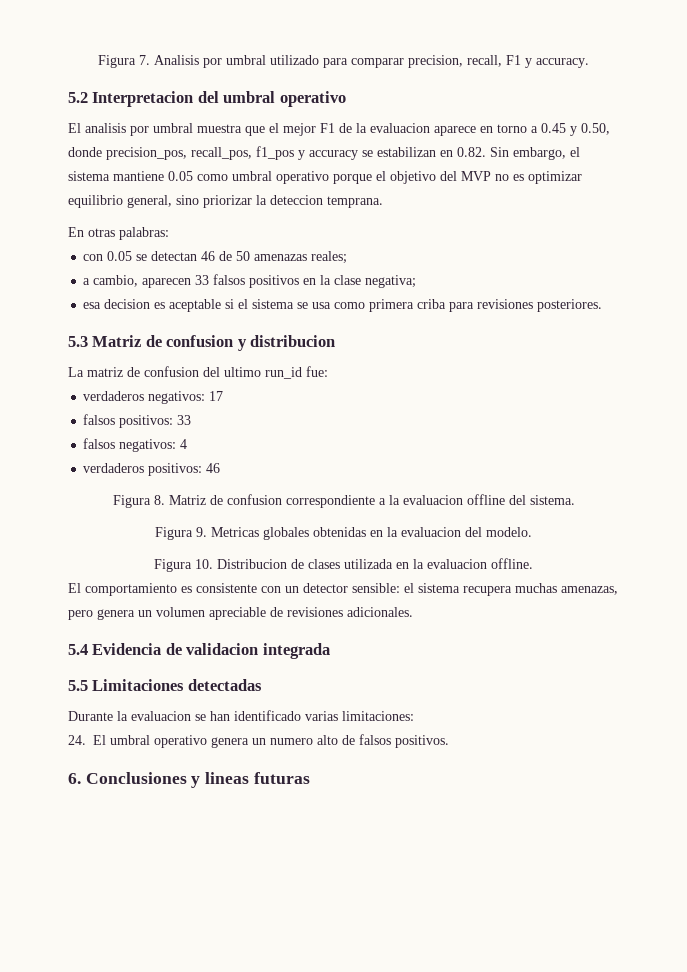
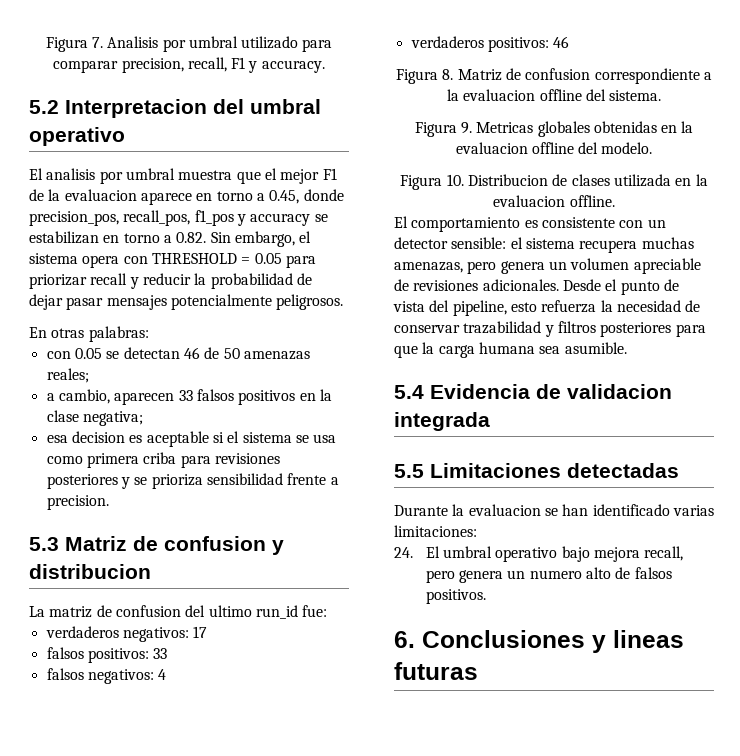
[541,123,610,136] 0.45 y 0.50, -> [269,190,300,204] 0.45,
(453, 153) none -> [123,233,172,243] torno a
[113,171,582,184] [68,195,383,208] mantiene 0.05 como umbral operativo porque el objetivo del MVP no es optimizar equilibrio general, sino priorizar la deteccion temprana. -> [82,253,316,268] [29,273,312,289] [29,294,344,310] opera con THRESHOLD = 0.05 para priorizar recall y reducir la probabilidad de dejar pasar mensajes potencialmente peligrosos.
[537,299,603,312] posteriores. -> [46,473,339,489] [46,495,109,510] posteriores y se prioriza sensibilidad frente a precision.
(461, 532) none -> [531,142,574,154] offline
(413, 612) none -> [562,279,679,295] [393,300,701,316] [394,321,706,337] [394,342,627,358] Desde el punto de vista del pipeline, esto refuerza la necesidad de conservar trazabilidad y filtros posteriores para que la carga humana sea asumible.
(207, 741) none -> [561,546,684,562] [425,570,455,583] bajo mejora recall, pero

